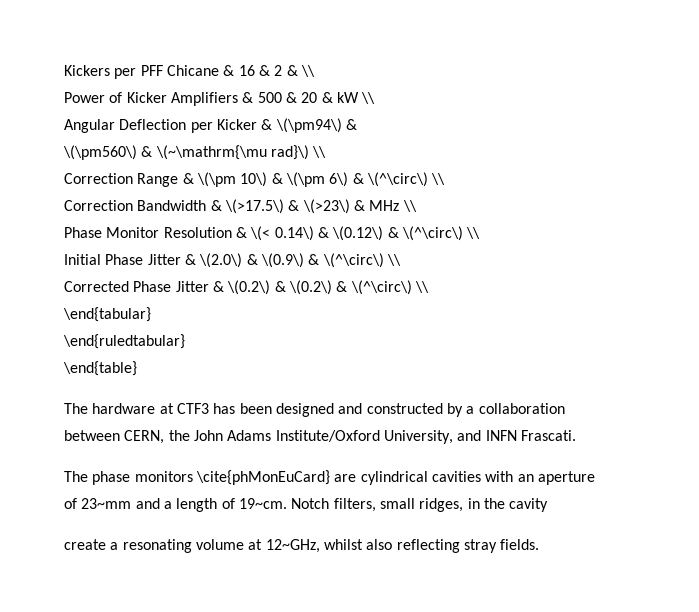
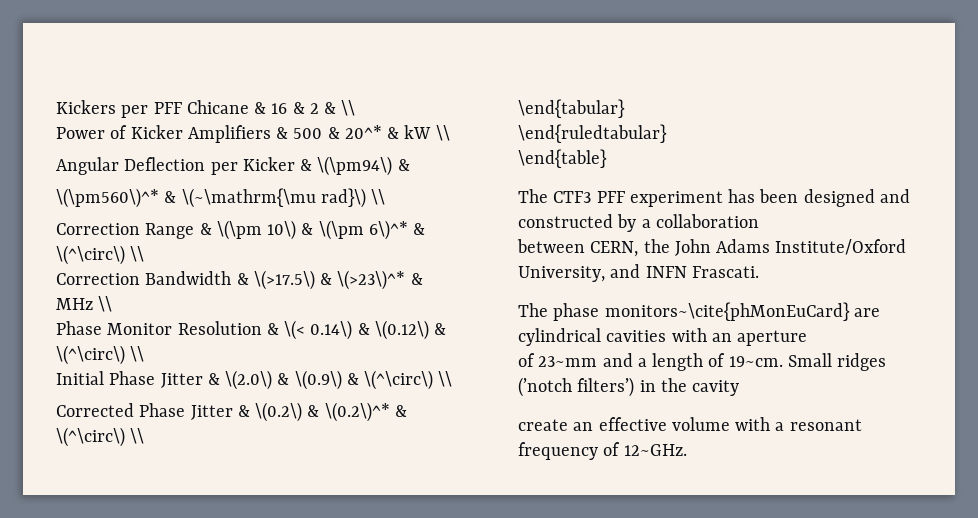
[301,92,318,103] 20 -> [344,125,382,139] 20^*
[63,145,137,160] \(\pm560\) -> [56,188,159,208] \(\pm560\)^*
[329,172,349,187] 6\) -> [368,220,408,240] 6\)^*
[302,199,350,214] \(>23\) -> [337,270,406,290] \(>23\)^*
[288,280,332,295] \(0.2\) -> [324,402,390,422] \(0.2\)^*
[92,403,209,414] hardware at CTF3 -> [553,191,723,207] CTF3 PFF experiment
[134,470,330,485] monitors \cite{phMonEuCard} -> [604,302,850,321] monitors~\cite{phMonEuCard}
[291,498,464,512] Notch filters, small ridges, -> [787,353,887,371] [518,377,635,397] Small ridges (’notch filters’)
[110,539,540,553] a resonating volume at 12~GHz, whilst also reflecting stray fields. -> [573,417,862,431] [518,442,687,460] an effective volume with a resonant frequency of 12~GHz.

